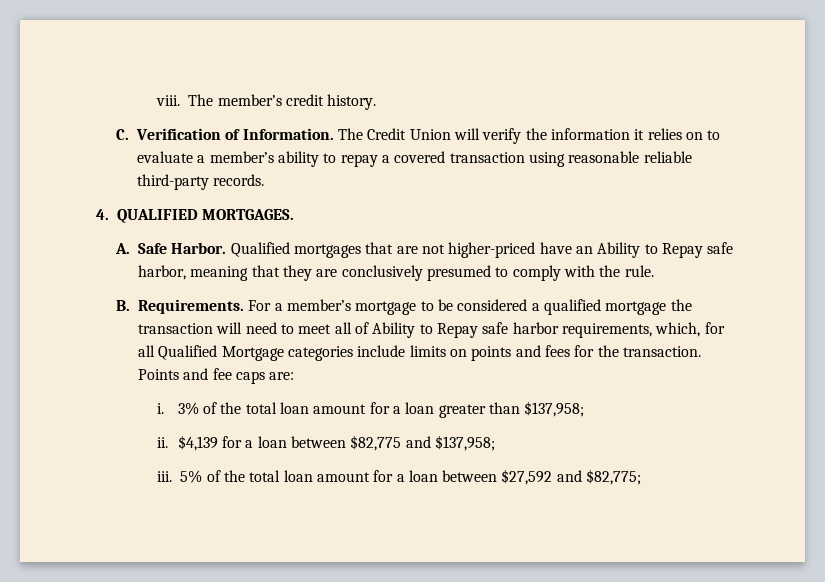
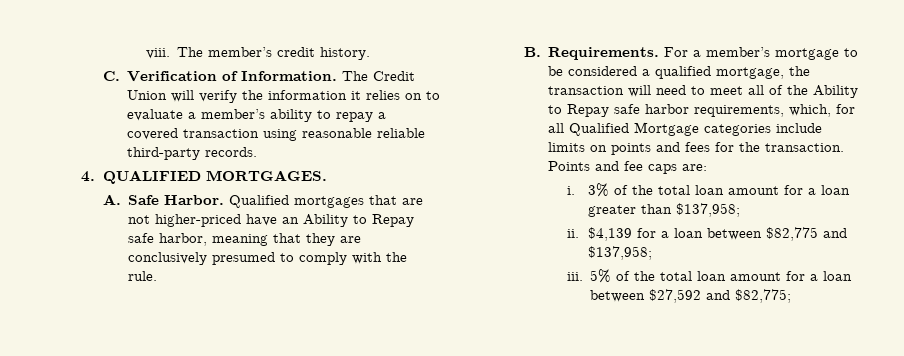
[605,301,667,315] mortgage -> [716,67,785,79] mortgage,
(370, 328) none -> [787,85,809,95] the

